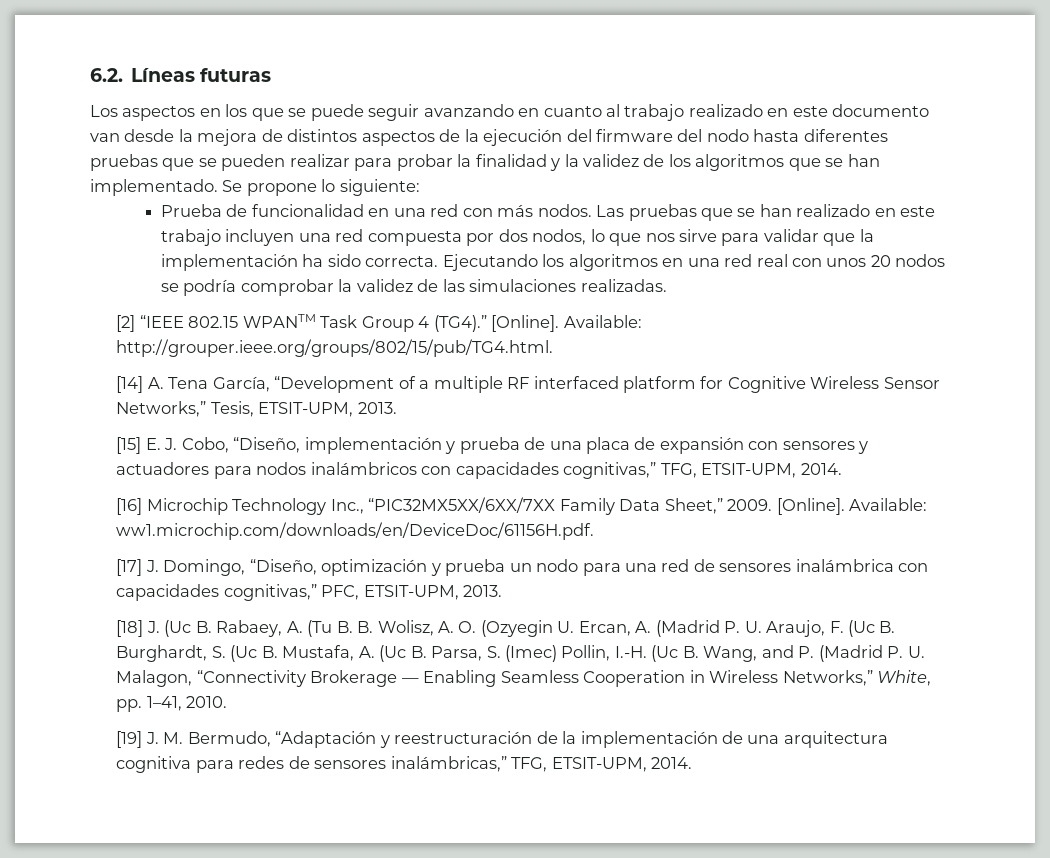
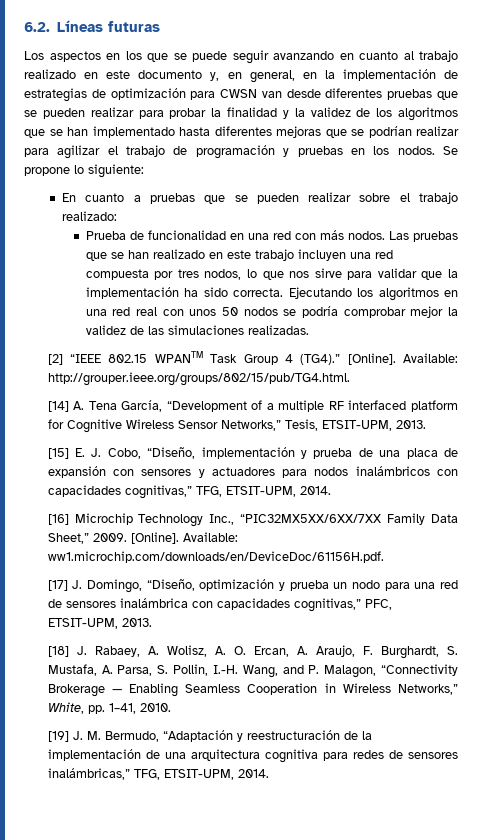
[90,129,800,146] van desde la mejora de distintos aspectos de la ejecución del firmware del nodo hasta -> [210,69,459,83] [24,88,321,102] y, en general, en la implementación de estrategias de optimización para CWSN van desde
[90,179,420,196] implementado. Se propone lo siguiente: -> [92,126,459,138] [24,145,459,159] [24,164,144,178] [61,192,458,204] [61,211,117,221] implementado hasta diferentes mejoras que se podrían realizar para agilizar el trabajo de programación y pruebas en los nodos. Se propone lo siguiente: // En cuanto a pruebas que se pueden realizar sobre el trabajo realizado:
[498,229,528,242] dos -> [177,269,199,278] tres
[870,255,891,267] 20 -> [222,307,239,316] 50
(334, 287) none -> [410,306,444,318] mejor
[164,620,896,637] [116,645,427,662] (Uc B. Rabaey, A. (Tu B. B. Wolisz, A. O. (Ozyegin U. Ercan, A. (Madrid P. U. Araujo, F. (Uc B. Burghardt, S. (Uc B. Mustafa, A. (Uc B. -> [94,645,458,659] [47,664,113,676] Rabaey, A. Wolisz, A. O. Ercan, A. Araujo, F. Burghardt, S. Mustafa, A.
[504,645,557,662] (Imec) -> (169, 669) none
[651,645,699,662] (Uc B. -> (238, 669) none
[818,645,925,662] (Madrid P. U. -> (320, 669) none

